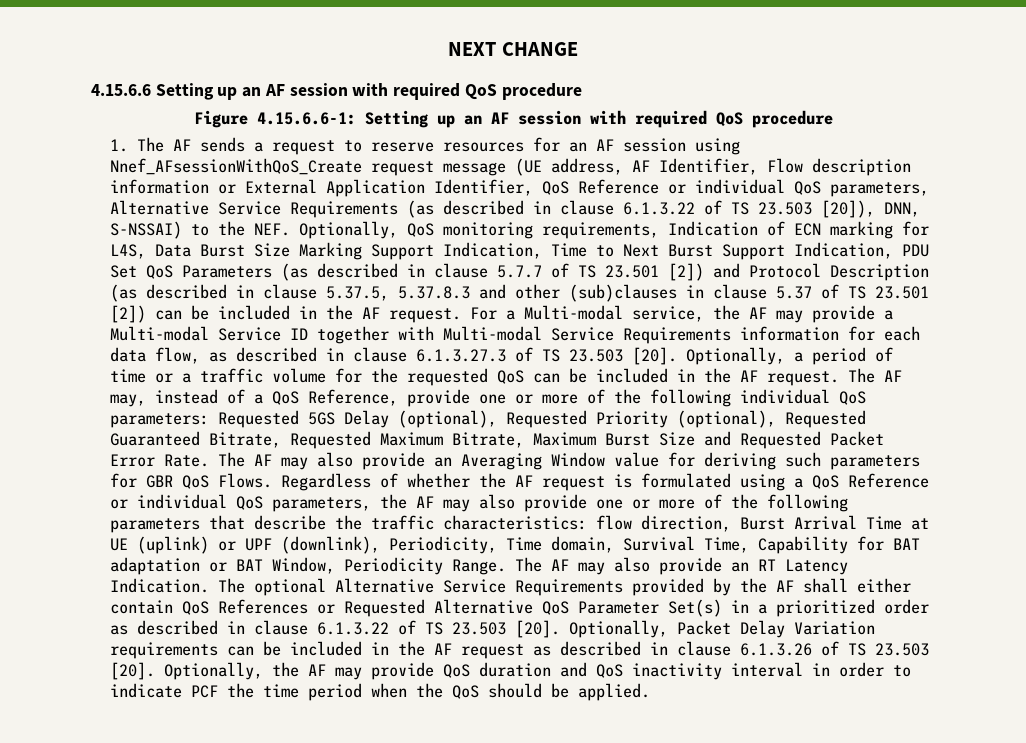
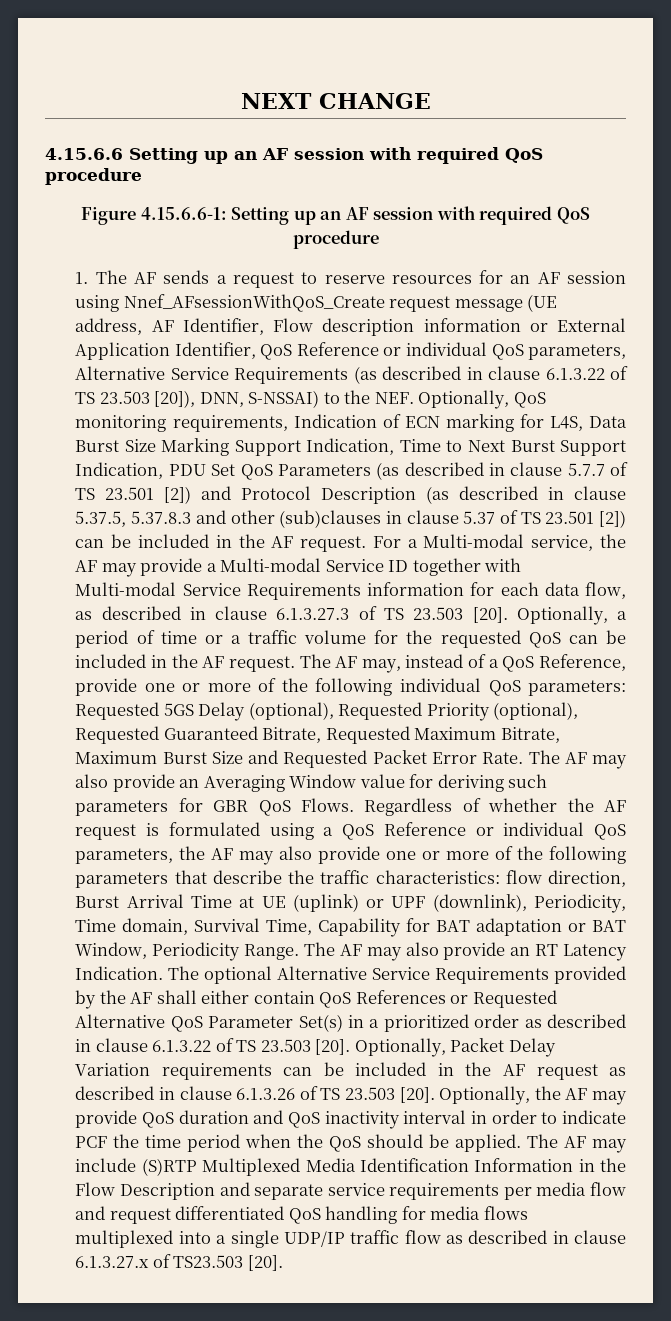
(650, 692) none -> [527,1134,627,1153] [75,1158,626,1176] [75,1182,626,1200] [75,1206,528,1224] [75,1230,626,1248] [75,1254,283,1271] The AF may include (S)RTP Multiplexed Media Identification Information in the Flow Description and separate service requirements per media flow and request differentiated QoS handling for media flows multiplexed into a single UDP/IP traffic flow as described in clause 6.1.3.27.x of TS23.503 [20].

